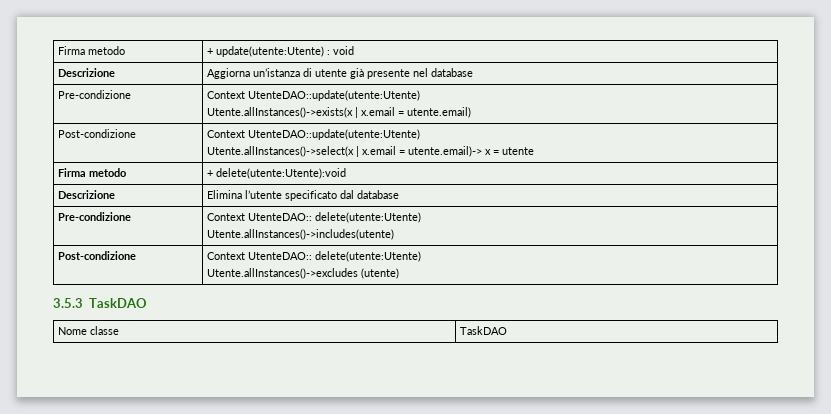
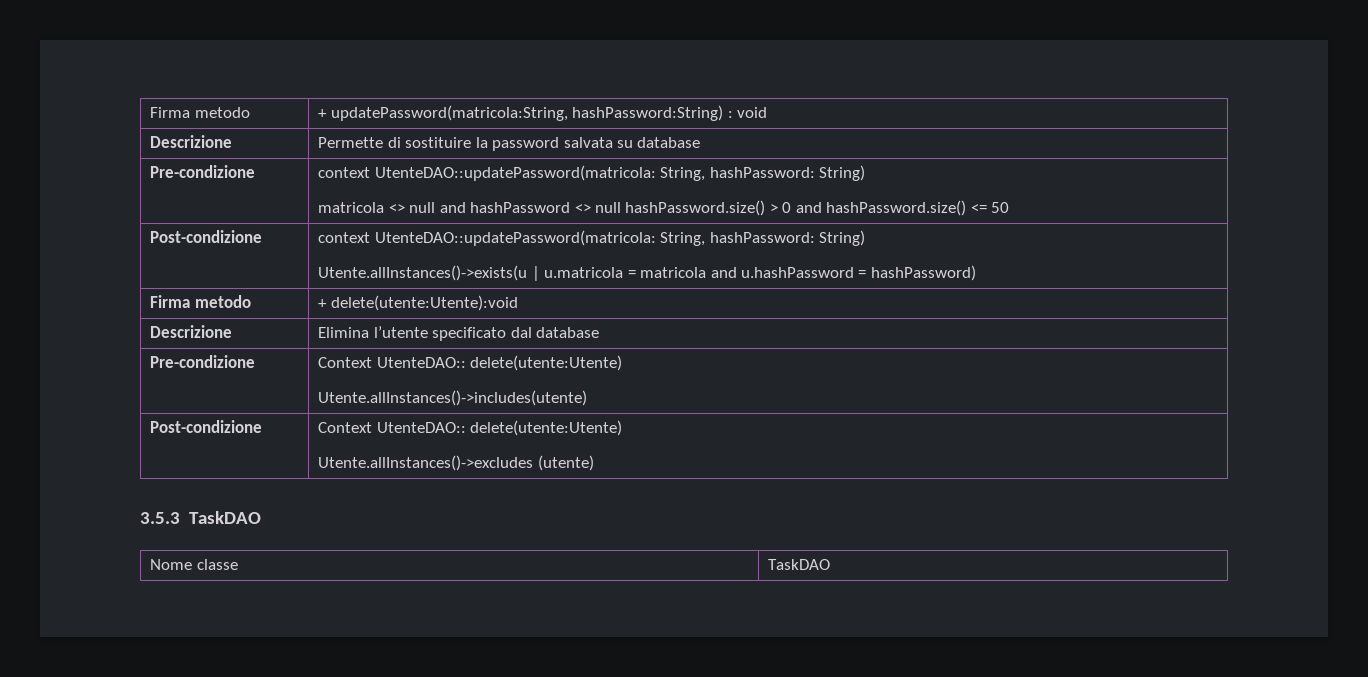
[58,46,126,55] [207,46,325,57] Firma metodo | + update(utente:Utente) -> [150,107,250,118] [318,105,724,121] Firma metodo | + updatePassword(matricola:String, hashPassword:String)
[207,68,474,79] [58,90,132,99] [207,90,421,101] [207,107,472,118] [58,129,137,138] [207,129,421,140] [207,146,535,157] Aggiorna un’istanza di utente già presente nel database // Pre-condizione | Context UtenteDAO::update(utente:Utente) // Utente.allInstances()->exists(x | x.email = utente.email) // Post-condizione | Context UtenteDAO::update(utente:Utente) // Utente.allInstances()->select(x | x.email = utente.email)-> x = utente -> [318,137,701,151] [150,165,256,178] [318,165,866,181] [318,200,1010,216] [150,230,263,243] [318,230,866,246] [318,265,976,281] Permette di sostituire la password salvata su database // Pre-condizione | context UtenteDAO::updatePassword(matricola: String, hashPassword: String) // matricola <> null and hashPassword <> null hashPassword.size() > 0 and hashPassword.size() <= 50 // Post-condizione | context UtenteDAO::updatePassword(matricola: String, hashPassword: String) // Utente.allInstances()->exists(u | u.matricola = matricola and u.hashPassword = hashPassword)

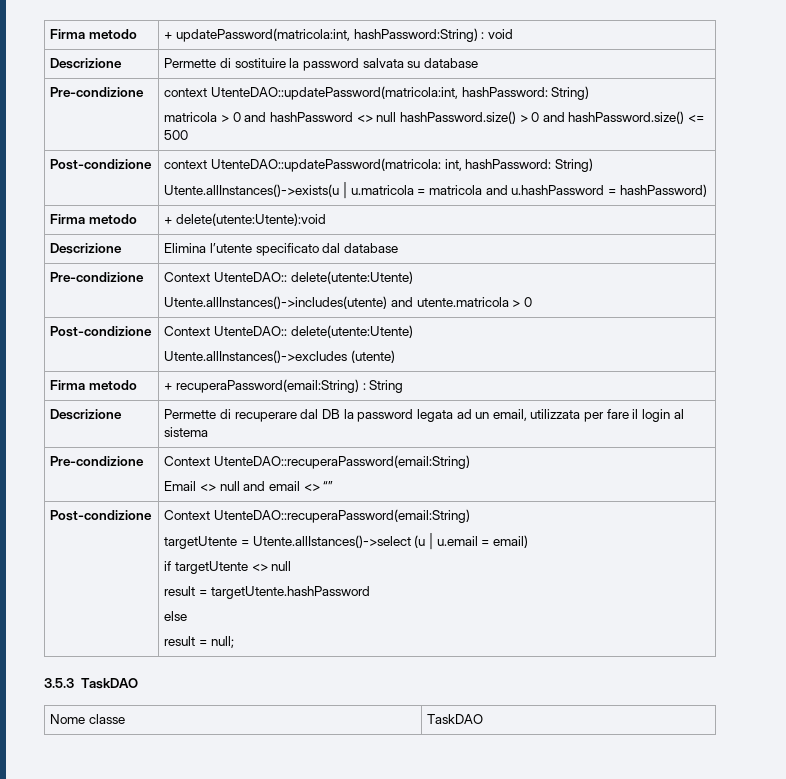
[150,107,250,118] [318,105,568,121] Firma metodo | + updatePassword(matricola:String, -> [50,29,138,39] [164,28,351,42] Firma metodo | + updatePassword(matricola:int,
[374,165,706,181] UtenteDAO::updatePassword(matricola: String, -> [211,86,459,100] UtenteDAO::updatePassword(matricola:int,
[388,202,436,213] <> null -> [221,112,241,122] > 0
[991,202,1010,213] 50 -> [164,130,189,140] 500
[660,232,706,246] String, -> [444,159,462,171] int,
(588, 398) none -> [391,297,532,307] and utente.matricola > 0
(594, 463) none -> [50,380,138,390] [164,379,404,393] [50,409,123,420] [164,409,684,422] [164,427,209,437] [50,456,145,466] [164,455,471,469] [164,481,334,491] [50,510,153,521] [164,509,471,523] [164,533,528,550] [164,561,292,574] [164,586,370,599] [164,611,188,621] [164,636,234,648] // Firma metodo | + recuperaPassword(email:String) : String // Descrizione | Permette di recuperare dal DB la password legata ad un email, utilizzata per fare il login al sistema // Pre-condizione | Context UtenteDAO::recuperaPassword(email:String) // Email <> null and email <> “” // Post-condizione | Context UtenteDAO::recuperaPassword(email:String) // targetUtente = Utente.allIstances()->select (u | u.email = email) // if targetUtente <> null // result = targetUtente.hashPassword // else // result = null;

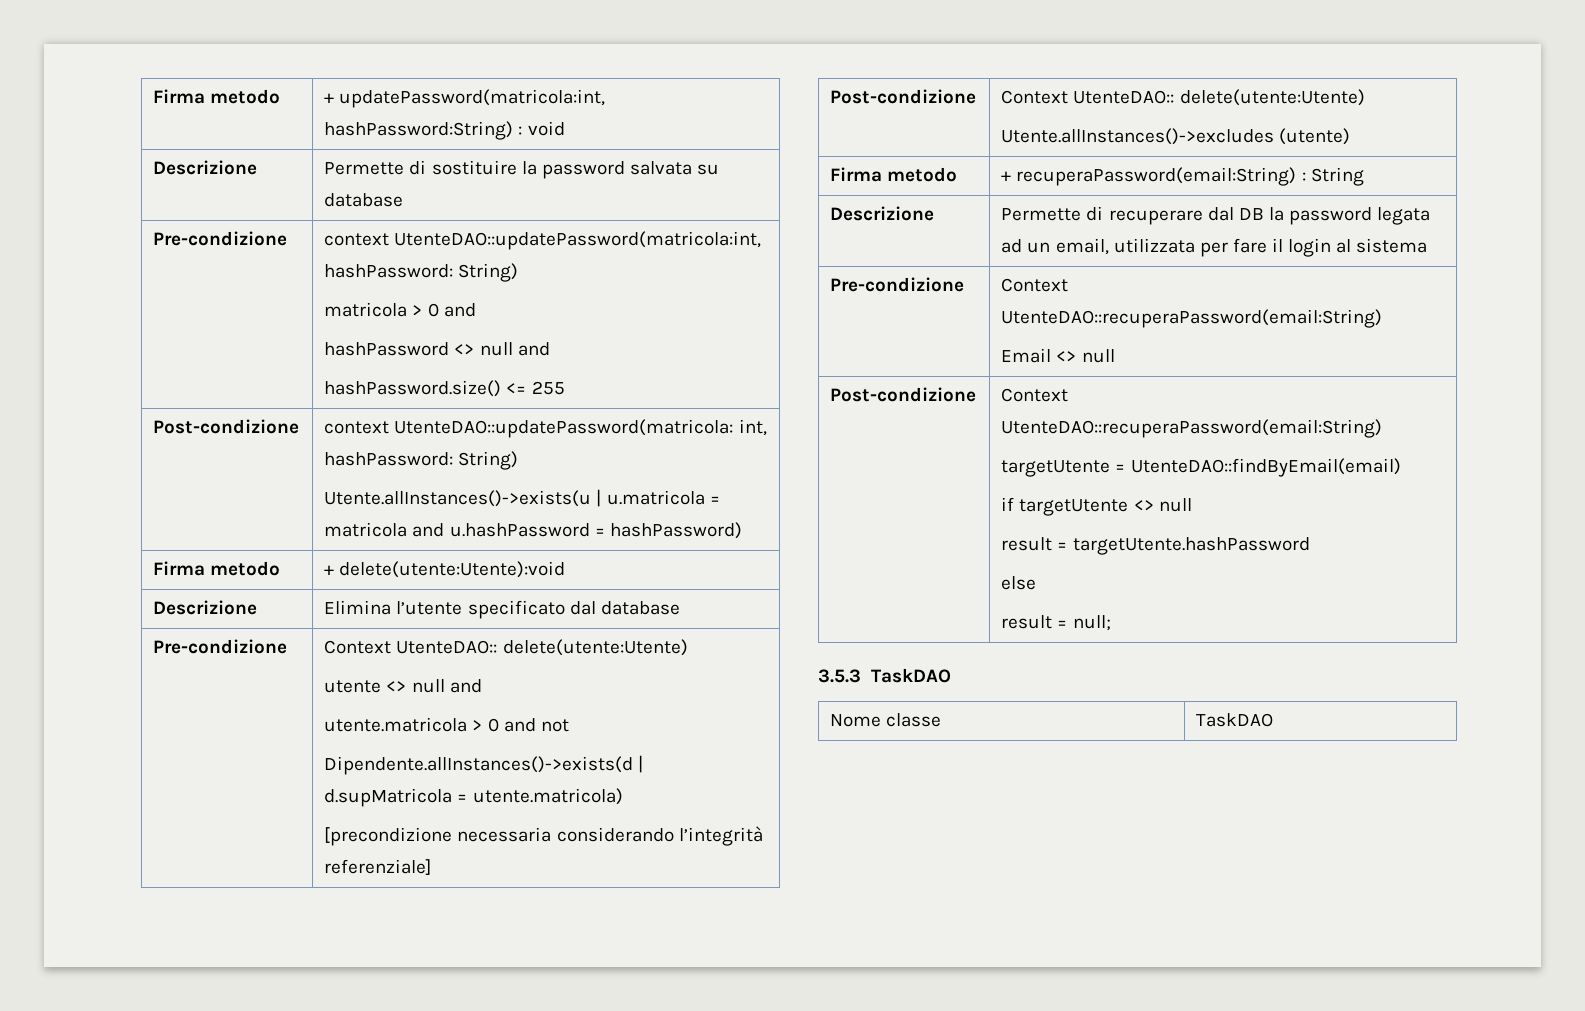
(267, 117) none -> (476, 310) //
[399,111,565,124] hashPassword.size() > 0 and -> [517,342,550,356] and //
[164,130,189,140] 500 -> [531,381,565,395] 255
[164,296,414,309] Utente.allInstances()->includes(utente) and -> [324,679,482,693] utente <> null and //
(532, 302) none -> [503,718,569,732] [324,755,644,775] [324,788,623,807] [324,826,763,846] [324,859,432,875] and not // Dipendente.allInstances()->exists(d | d.supMatricola = utente.matricola) // [precondizione necessaria considerando l’integrità referenziale]
[243,481,334,491] and email <> “” -> (1115, 356) none
[252,533,528,550] Utente.allIstances()->select (u | u.email = email) -> [1130,458,1401,477] UtenteDAO::findByEmail(email)

